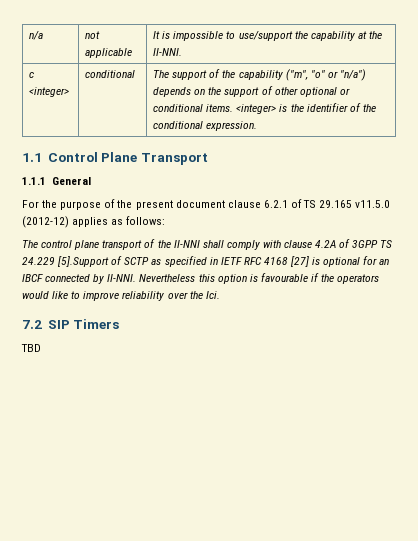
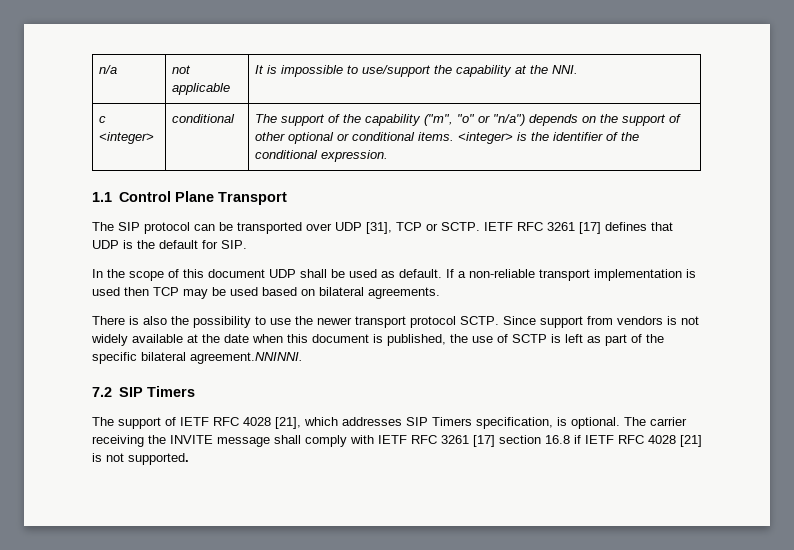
[153,48,183,56] II-NNI. -> [551,65,578,74] NNI.
[22,177,91,185] [22,199,391,210] [22,216,166,228] [22,239,393,250] [22,256,390,267] [22,273,380,284] [22,291,220,301] [22,319,120,329] [21,344,41,352] 1.1.1 General // For the purpose of the present document clause 6.2.1 of TS 29.165 v11.5.0 (2012-12) applies as follows: // The control plane transport of the II-NNI shall comply with clause 4.2A of 3GPP TS 24.229 [5].Support of SCTP as specified in IETF RFC 4168 [27] is optional for an IBCF connected by II-NNI. Nevertheless this option is favourable if the operators would like to improve reliability over the Ici. // 7.2 SIP Timers // TBD -> [92,222,673,234] [92,240,247,249] [92,269,696,281] [92,287,440,299] [92,316,699,328] [91,334,664,346] [92,352,303,364] [92,386,195,397] [92,417,687,429] [92,435,702,447] [92,453,189,465] The SIP protocol can be transported over UDP [31], TCP or SCTP. IETF RFC 3261 [17] defines that UDP is the default for SIP. // In the scope of this document UDP shall be used as default. If a non-reliable transport implementation is used then TCP may be used based on bilateral agreements. // There is also the possibility to use the newer transport protocol SCTP. Since support from vendors is not widely available at the date when this document is published, the use of SCTP is left as part of the specific bilateral agreement.NNINNI. // 7.2 SIP Timers // The support of IETF RFC 4028 [21], which addresses SIP Timers specification, is optional. The carrier receiving the INVITE message shall comply with IETF RFC 3261 [17] section 16.8 if IETF RFC 4028 [21] is not supported.

